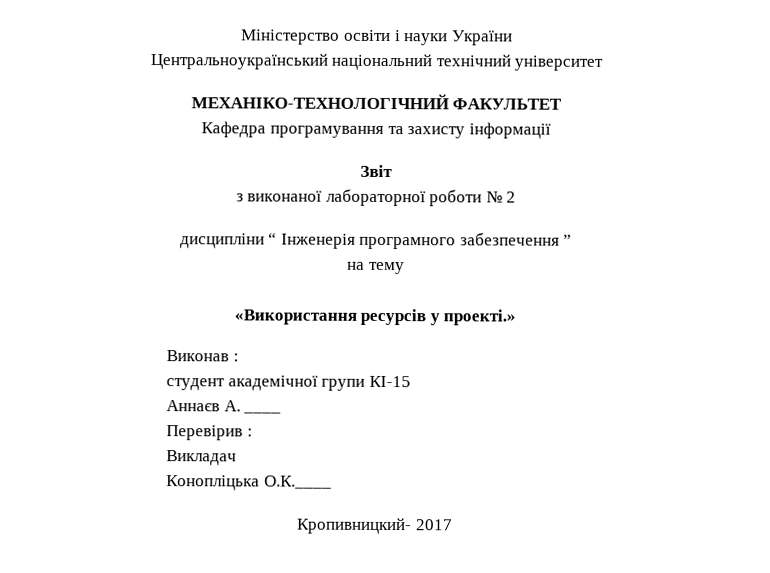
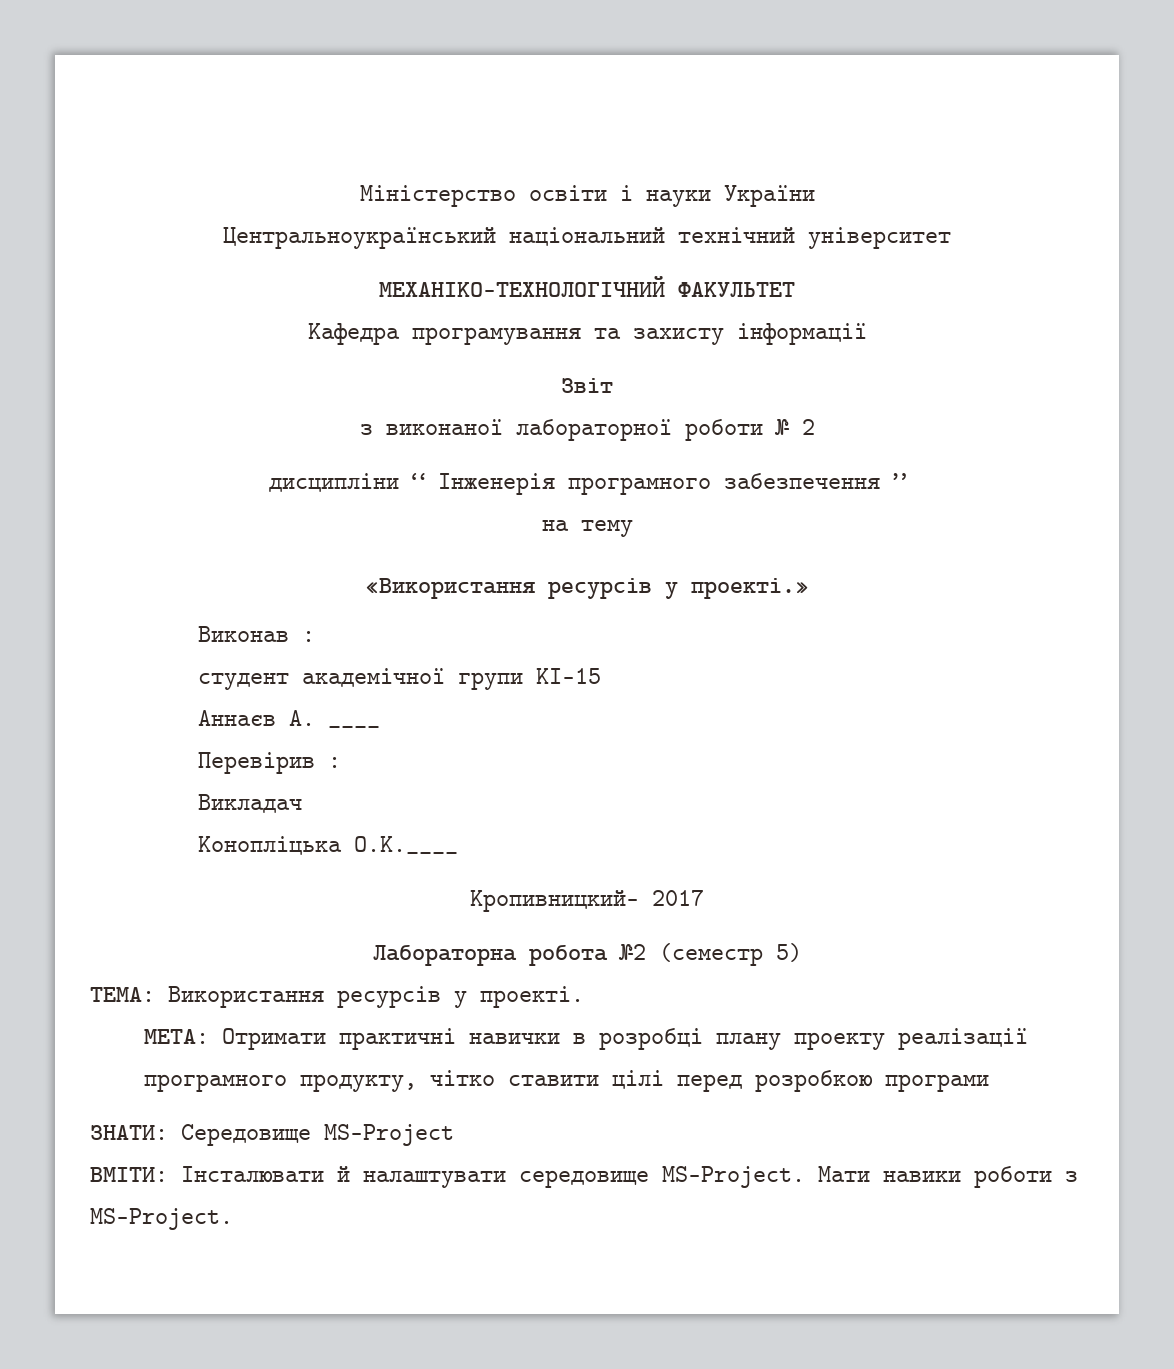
(453, 525) none -> [372,943,802,966] [90,986,584,1008] [144,1028,1029,1050] [144,1070,990,1092] [90,1124,454,1146] [90,1166,1078,1188] [90,1208,233,1230] // Лабораторна робота №2 (семестр 5) // ТЕМА: Використання ресурсів у проекті. // МЕТА: Отримати практичні навички в розробці плану проекту реалізації програмного продукту, чітко ставити цілі перед розробкою програми // ЗНАТИ: Середовище MS-Project // ВМІТИ: Інсталювати й налаштувати середовище MS-Project. Мати навики роботи з MS-Project.

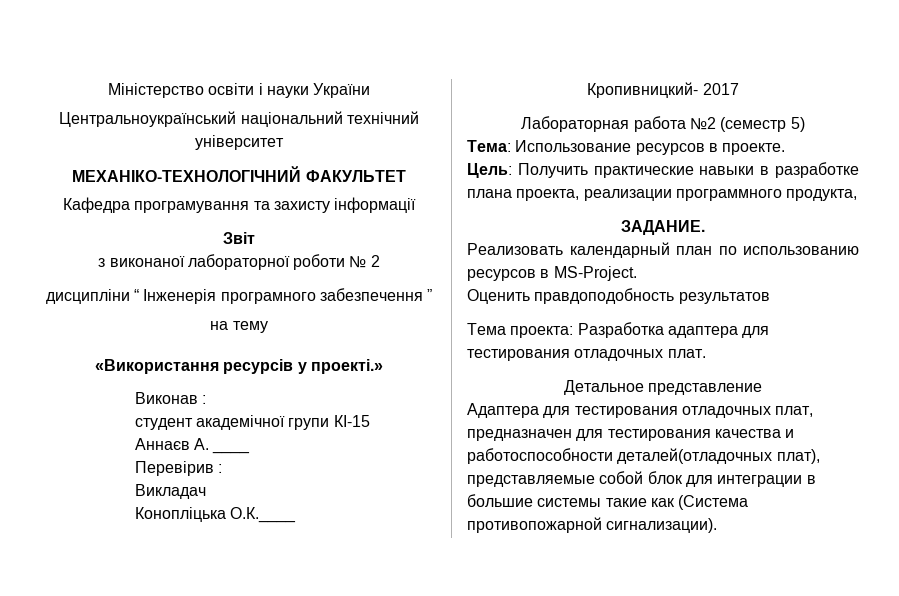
[372,945,608,966] Лабораторна робота -> [521,116,686,132] Лабораторная работа
[90,986,584,1008] [144,1028,1029,1050] [144,1070,990,1092] [90,1124,454,1146] [90,1166,1078,1188] [90,1208,233,1230] ТЕМА: Використання ресурсів у проекті. // МЕТА: Отримати практичні навички в розробці плану проекту реалізації програмного продукту, чітко ставити цілі перед розробкою програми // ЗНАТИ: Середовище MS-Project // ВМІТИ: Інсталювати й налаштувати середовище MS-Project. Мати навики роботи з MS-Project. -> [467,140,786,155] [467,162,859,178] [467,189,858,201] [621,220,705,235] [467,242,859,258] [467,266,637,281] [467,288,770,304] [467,322,770,338] [467,349,706,361] [563,380,763,395] [467,403,814,418] [467,429,795,441] [467,448,820,464] [467,471,816,487] [467,494,749,510] [467,517,718,533] Тема: Использование ресурсов в проекте. // Цель: Получить практические навыки в разработке плана проекта, реализации программного продукта, // ЗАДАНИЕ. // Реализовать календарный план по использованию ресурсов в MS-Project. // Оценить правдоподобность результатов // Тема проекта: Разработка адаптера для тестирования отладочных плат. // Детальное представление // Адаптера для тестирования отладочных плат, предназначен для тестирования качества и работоспособности деталей(отладочных плат), представляемые собой блок для интеграции в большие системы такие как (Система противопожарной сигнализации).

